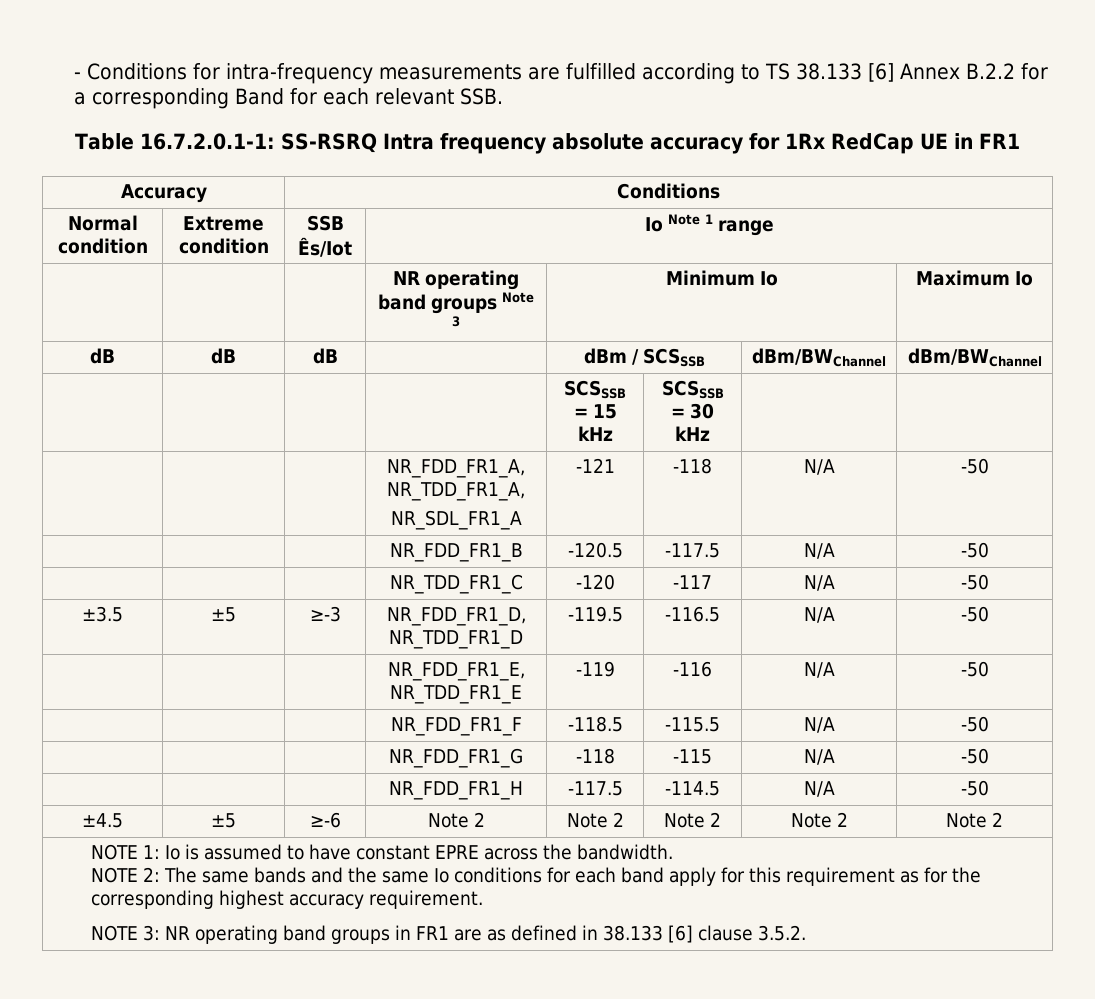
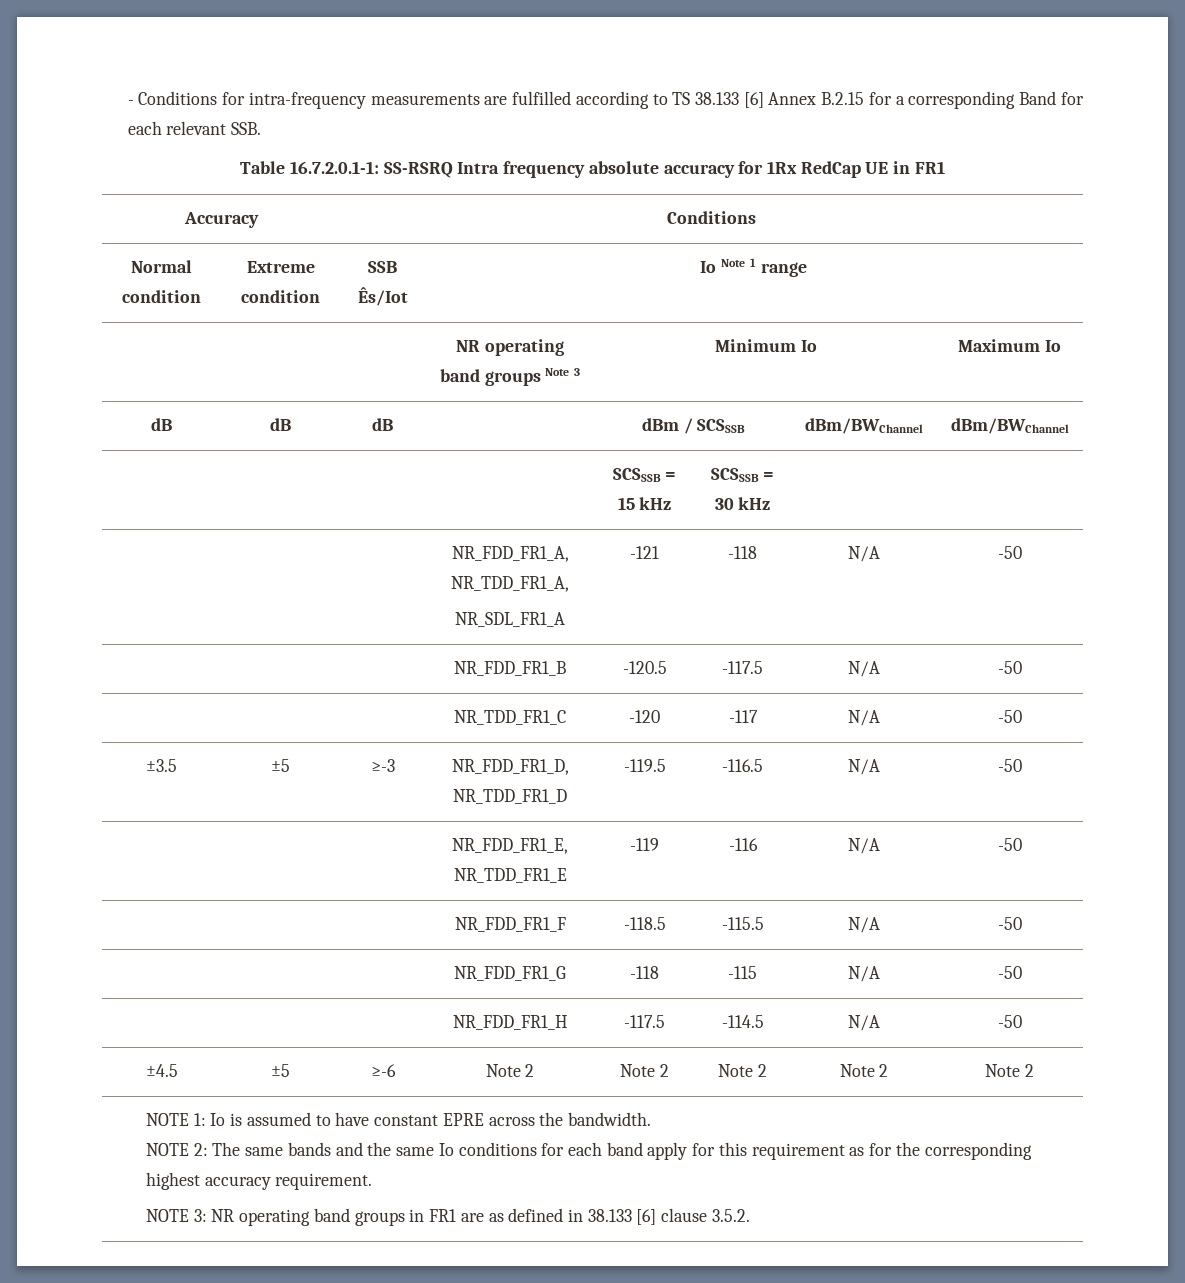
[966,63,1016,79] B.2.2 -> [821,92,865,105] B.2.15

